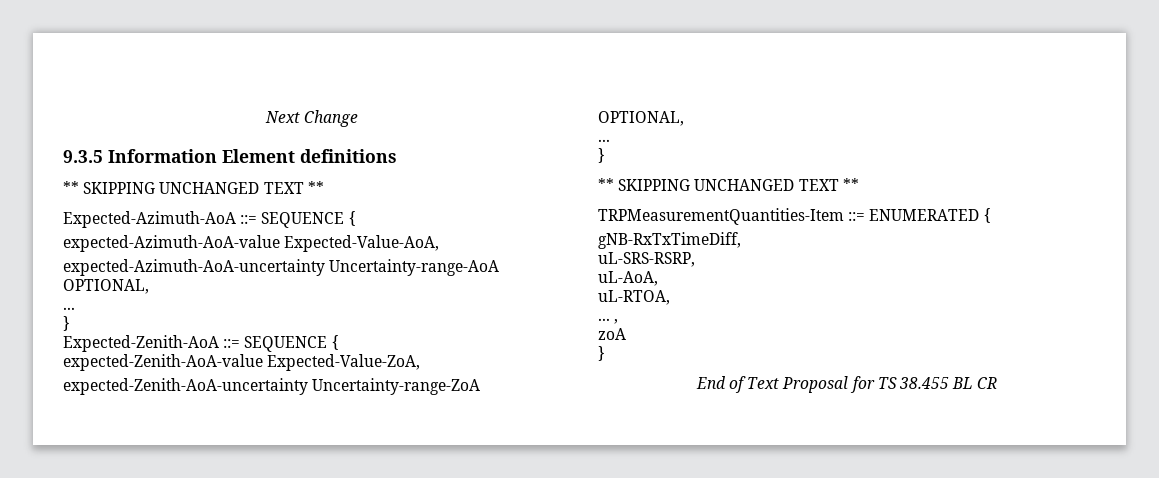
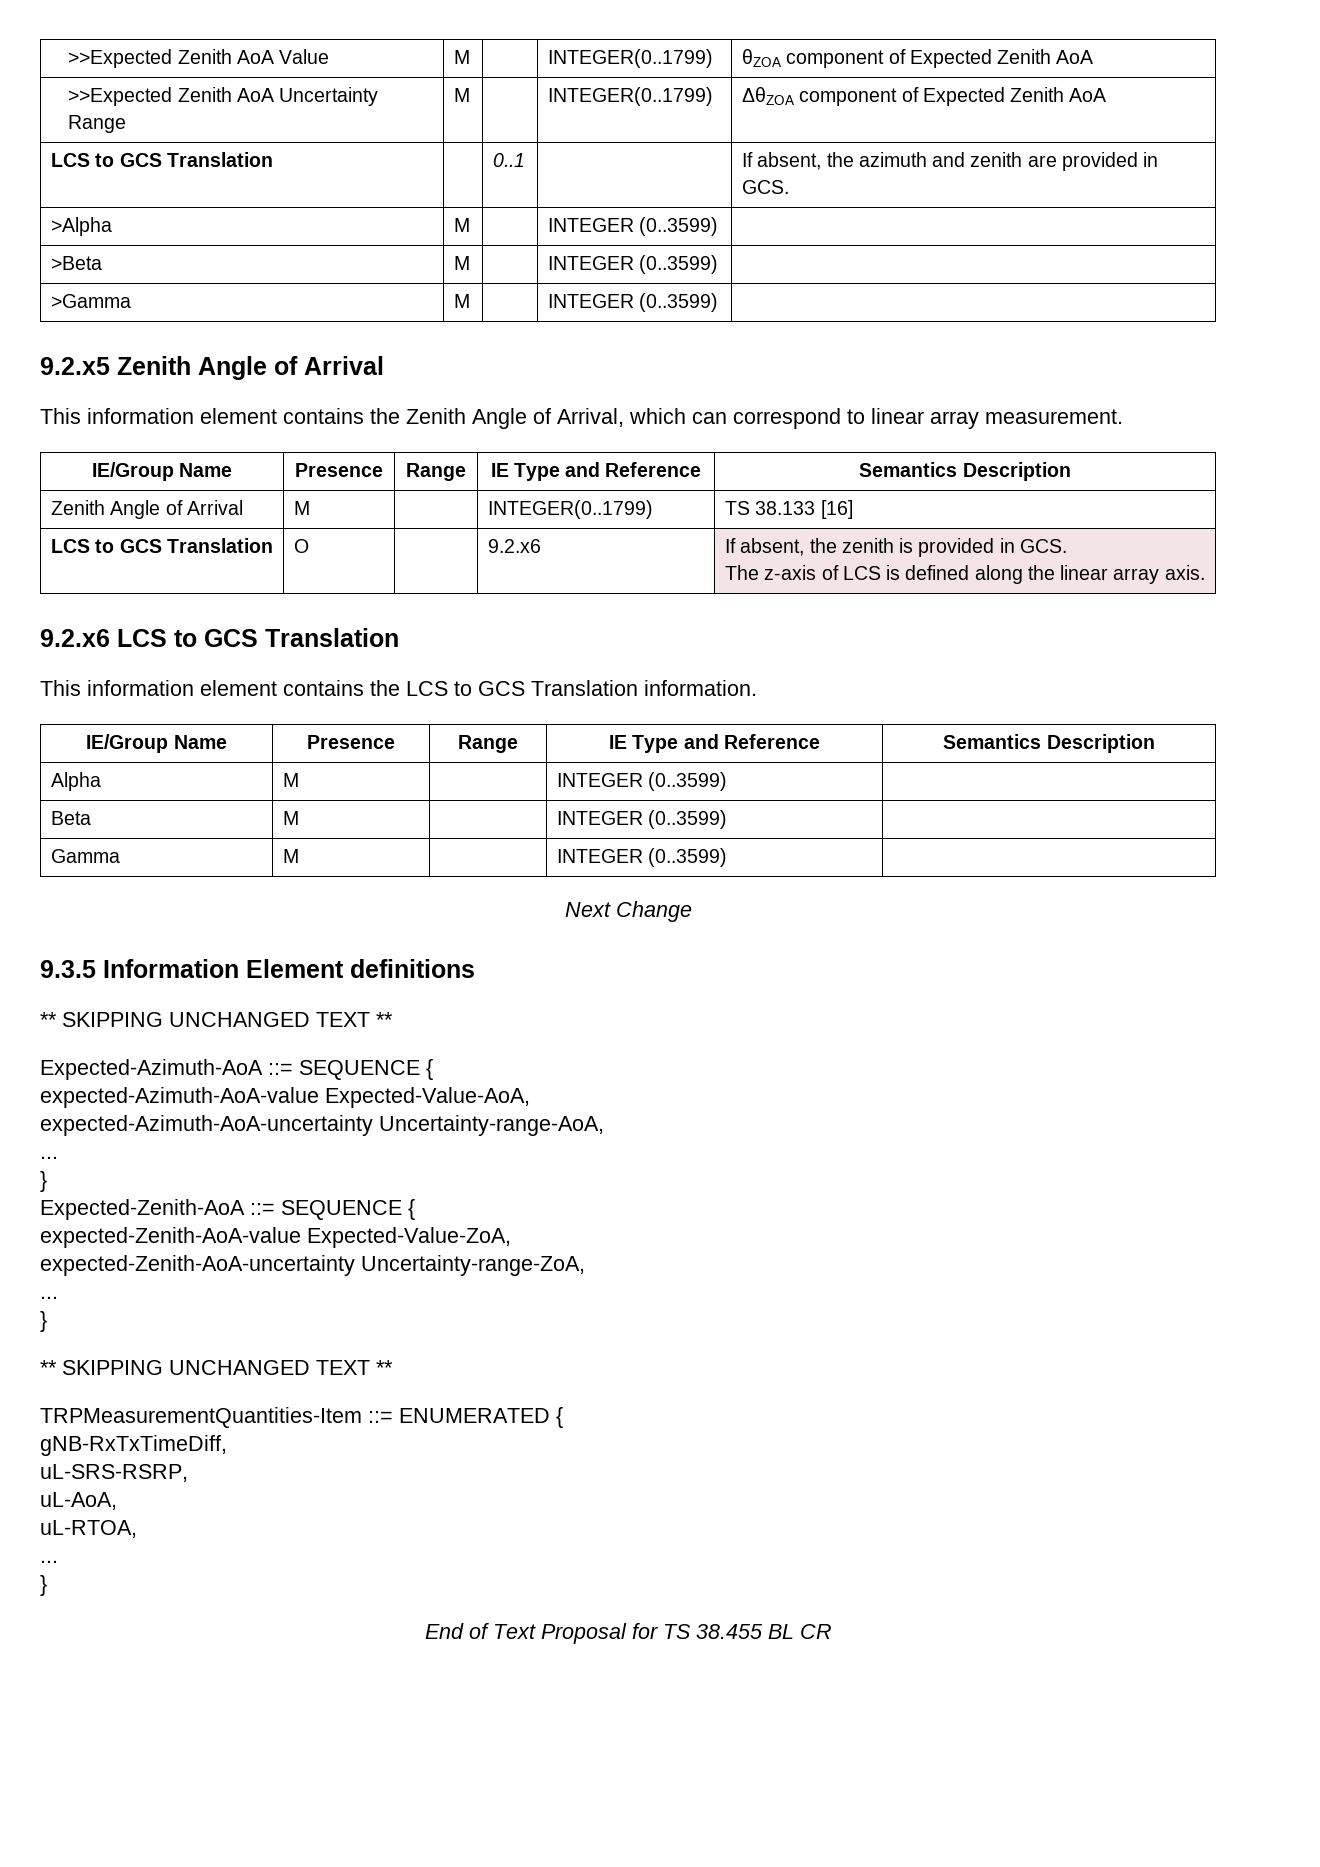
(264, 117) none -> [68,49,330,68] [454,50,471,64] [548,49,714,68] [742,49,1094,68] [68,87,379,106] [68,115,127,133] [454,88,471,102] [548,87,714,106] [742,87,1107,106] [51,152,273,167] [493,153,526,167] [742,152,1159,171] [742,180,790,194] [51,217,113,236] [454,218,471,232] [548,217,719,236] [51,256,103,270] [454,256,471,270] [548,255,719,274] [51,294,132,308] [454,294,471,308] [548,293,719,312] [40,356,384,380] [40,408,1123,429] [91,462,233,481] [295,463,383,477] [406,463,466,481] [490,462,702,481] [859,462,1071,481] [51,500,243,519] [294,501,311,515] [488,500,654,519] [725,500,853,519] [51,538,273,553] [294,539,310,553] [488,539,542,553] [725,538,1067,557] [725,565,1205,584] [40,628,399,647] [40,680,757,696] [86,734,227,753] [307,735,395,749] [458,735,518,753] [609,734,820,753] [943,734,1155,753] [51,772,102,791] [283,773,300,787] [557,772,728,791] [51,811,92,825] [283,811,300,825] [557,810,728,829] [51,849,121,863] [283,849,300,863] [557,848,728,867] >>Expected Zenith AoA Value | M | | INTEGER(0..1799) | θZOA component of Expected Zenith AoA // >>Expected Zenith AoA Uncertainty Range | M | | INTEGER(0..1799) | ΔθZOA component of Expected Zenith AoA // LCS to GCS Translation | | 0..1 | | If absent, the azimuth and zenith are provided in GCS. // >Alpha | M | | INTEGER (0..3599) | // >Beta | M | | INTEGER (0..3599) | // >Gamma | M | | INTEGER (0..3599) | // 9.2.x5 Zenith Angle of Arrival // This information element contains the Zenith Angle of Arrival, which can correspond to linear array measurement. // IE/Group Name | Presence | Range | IE Type and Reference | Semantics Description // Zenith Angle of Arrival | M | | INTEGER(0..1799) | TS 38.133 [16] // LCS to GCS Translation | O | | 9.2.x6 | If absent, the zenith is provided in GCS. // The z-axis of LCS is defined along the linear array axis. // 9.2.x6 LCS to GCS Translation // This information element contains the LCS to GCS Translation information. // IE/Group Name | Presence | Range | IE Type and Reference | Semantics Description // Alpha | M | | INTEGER (0..3599) | // Beta | M | | INTEGER (0..3599) | // Gamma | M | | INTEGER (0..3599) | //
[329,259,500,276] [63,279,149,294] Uncertainty-range-AoA OPTIONAL, -> [379,1115,604,1136] Uncertainty-range-AoA,
[312,378,481,395] [598,111,684,126] Uncertainty-range-ZoA OPTIONAL, -> [361,1255,585,1276] Uncertainty-range-ZoA,
[614,319,619,324] [598,328,626,340] , // zoA -> (58, 1561) none

